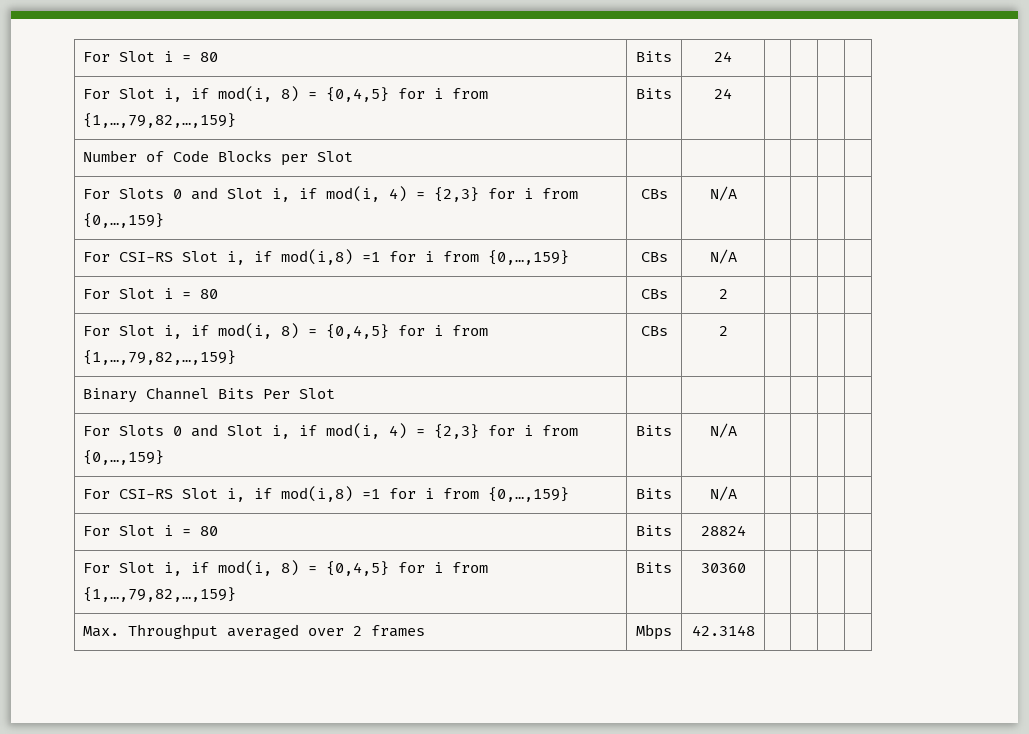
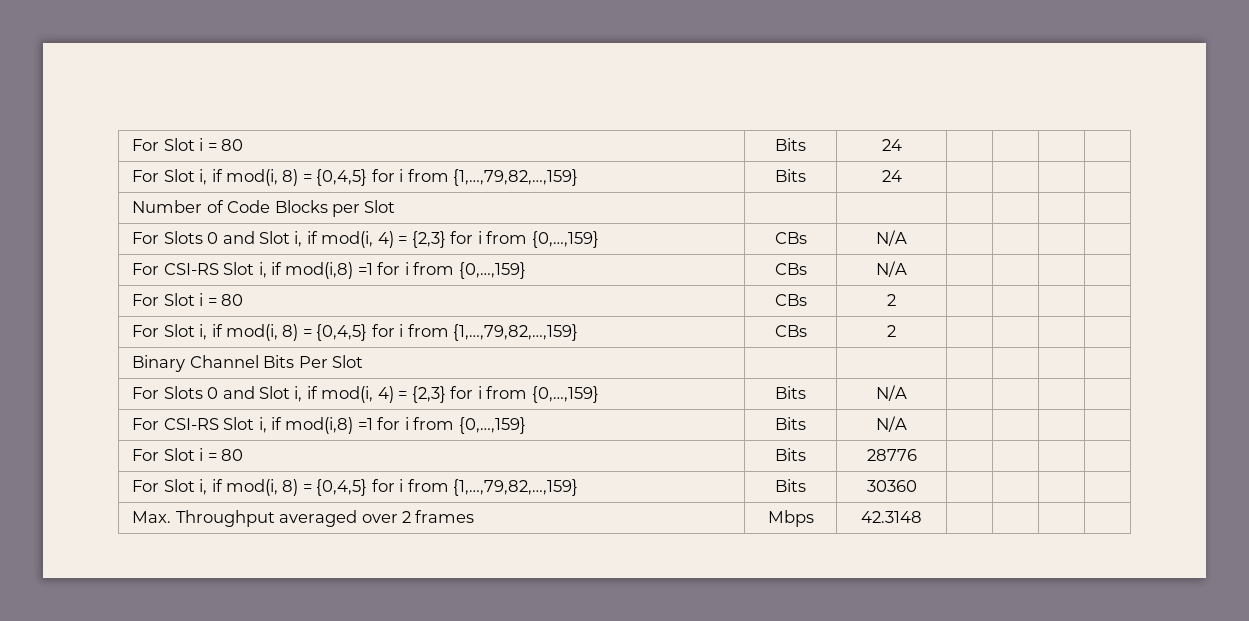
[700,525,746,536] 28824 -> [866,449,917,461] 28776

